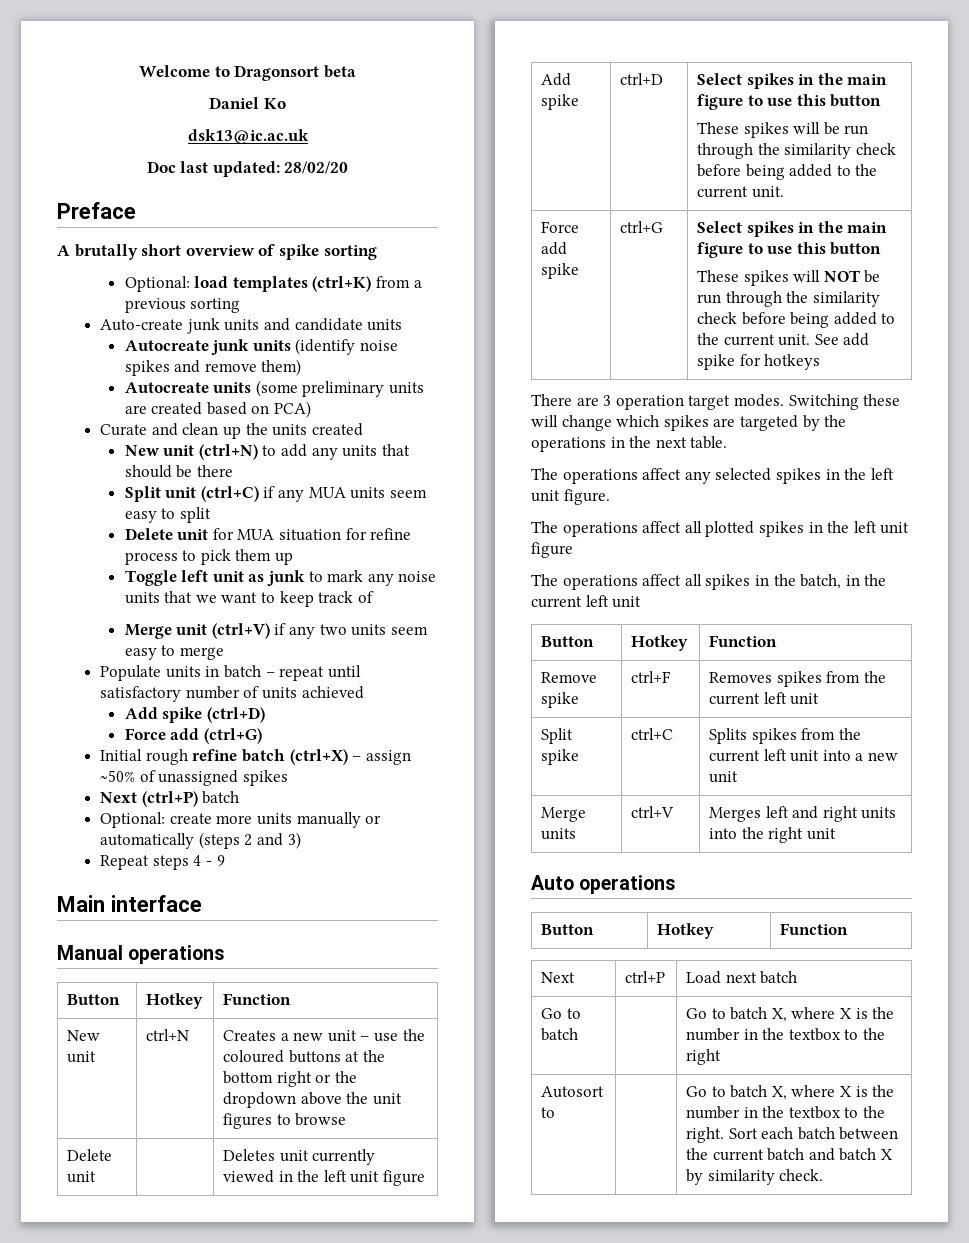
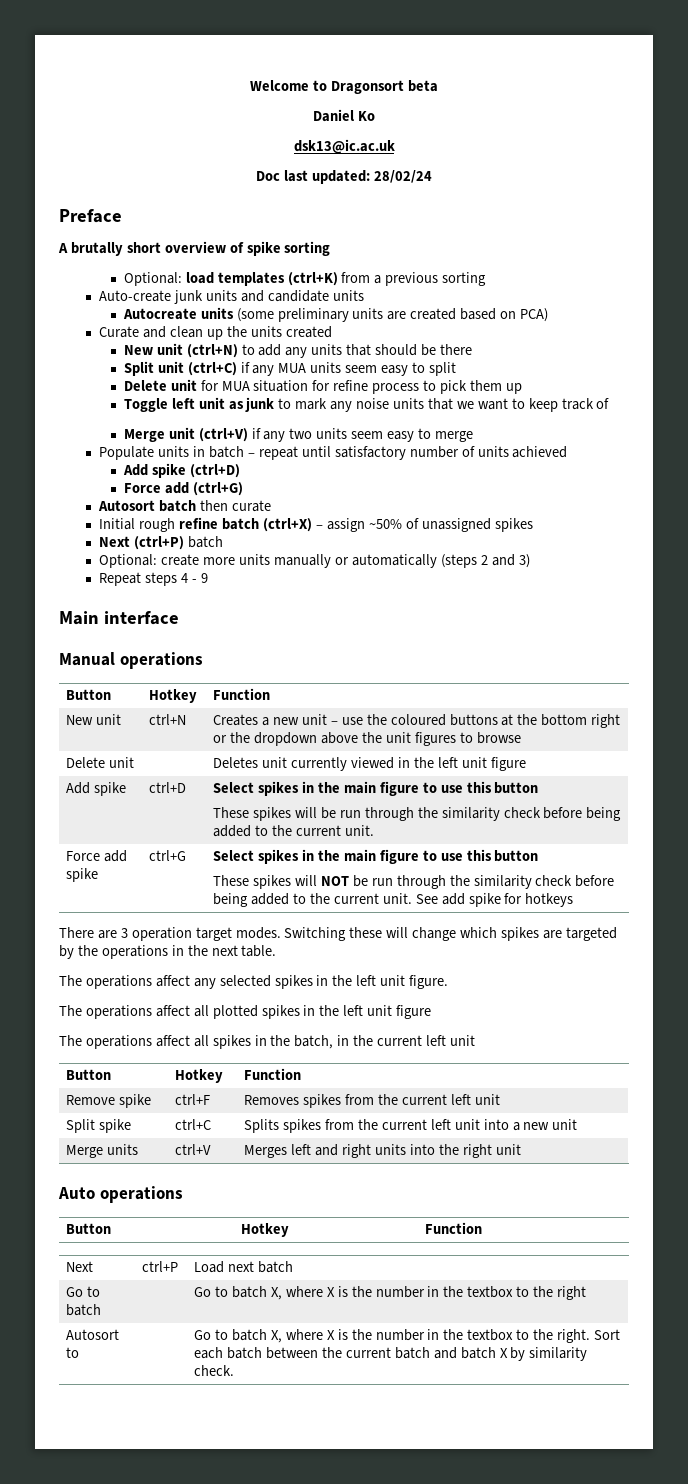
[284,161,349,174] 28/02/20 -> [373,170,432,183] 28/02/24
[124,338,399,355] [124,359,302,376] // Autocreate junk units (identify noise spikes and remove them) -> (364, 295) none
(262, 736) none -> [98,500,272,512] // Autosort batch then curate

